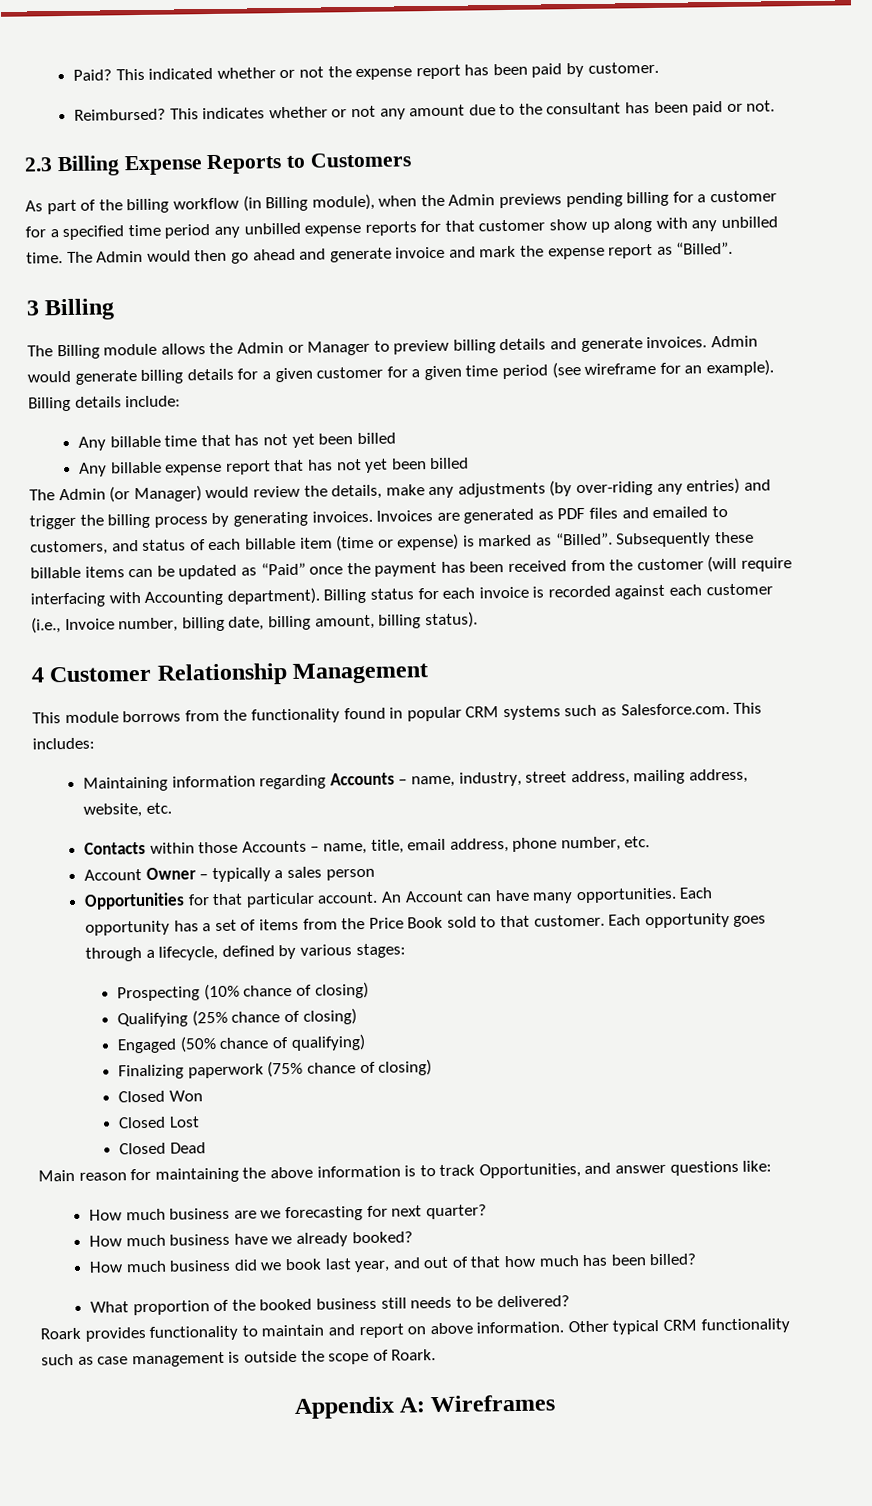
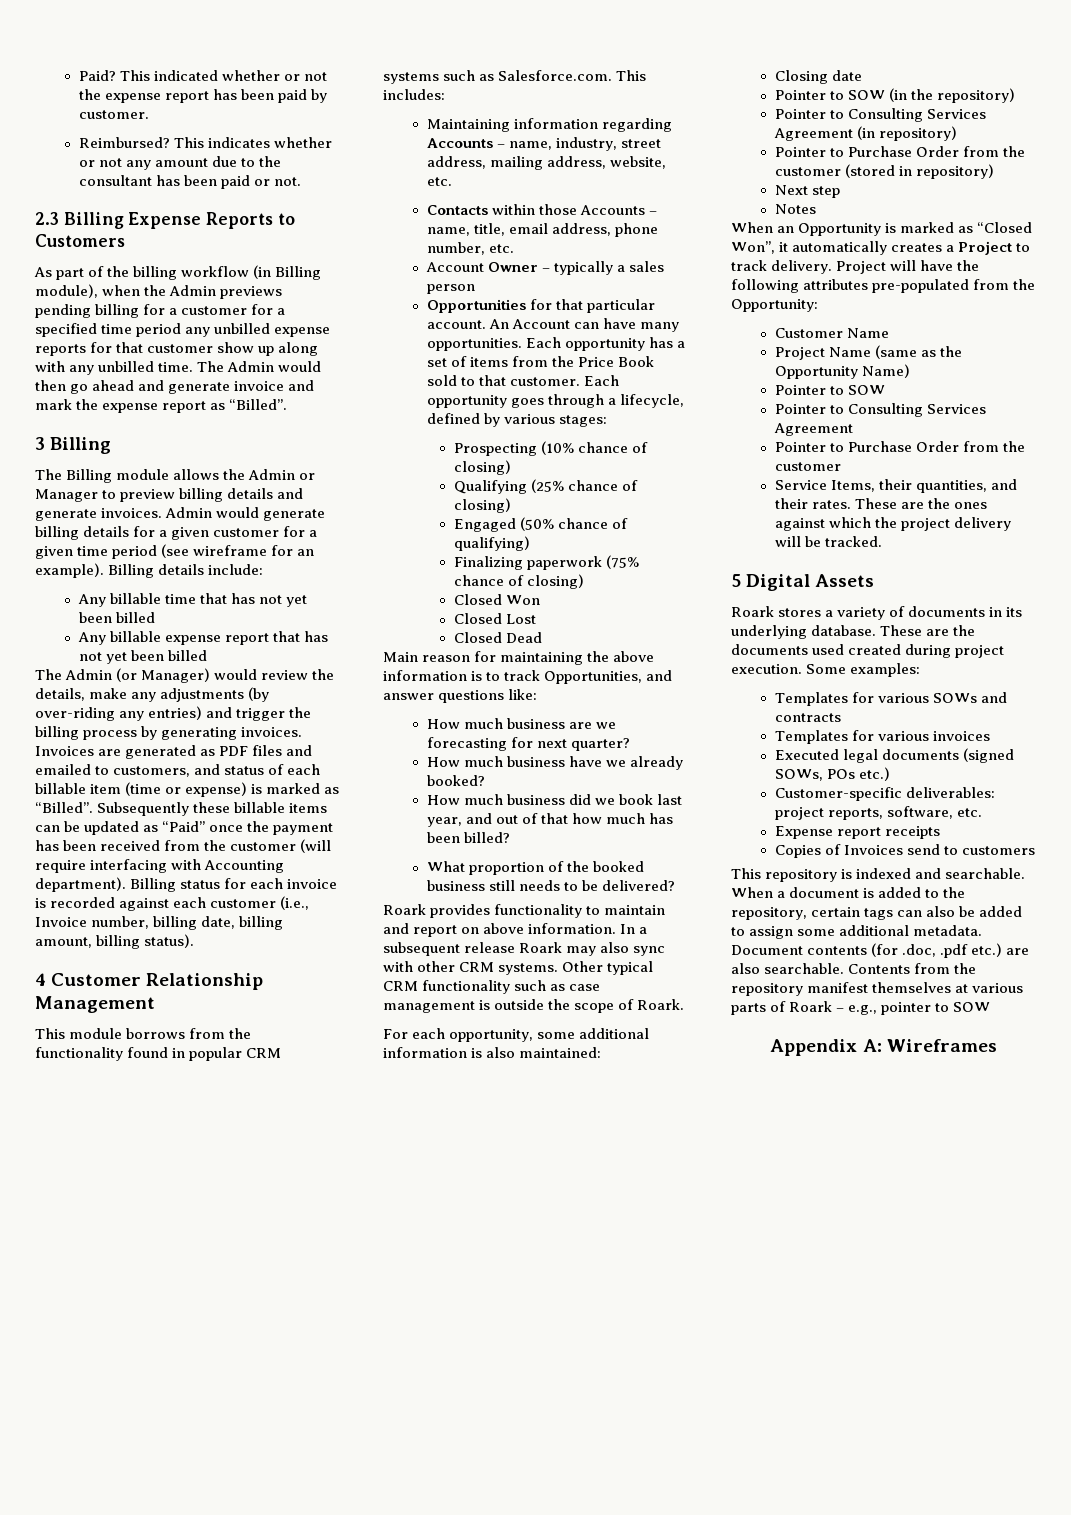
(565, 1327) none -> [620,924,648,934] [383,942,666,956] [383,961,559,975] In a subsequent release Roark may also sync with other CRM systems.
(437, 1355) none -> [383,1028,650,1042] [383,1047,602,1058] [774,70,862,84] [774,88,1015,103] [774,108,986,122] [773,126,957,141] [774,146,1025,157] [774,164,994,179] [774,185,840,198] [774,204,816,214] [731,222,1033,236] [731,241,1031,255] [731,260,980,274] [731,279,1036,293] [731,299,818,312] [774,328,889,338] [774,345,962,360] [774,364,910,379] [774,385,885,395] [774,403,986,417] [773,423,853,436] [774,441,1025,452] [774,462,841,471] [774,479,1017,493] [774,498,987,509] [774,517,1011,531] [774,536,882,547] [731,574,875,591] [731,606,1023,620] [731,625,976,639] [731,644,1005,658] [731,663,921,677] [774,692,1007,706] [774,713,841,722] [774,730,990,744] [774,748,1014,763] [774,767,890,781] [774,787,995,801] [774,806,982,820] [774,826,940,839] [774,844,1035,858] [731,868,1026,882] [731,887,966,898] [731,906,1023,920] [731,925,983,939] [731,943,1030,958] [731,963,977,974] [731,982,1024,996] [731,1001,991,1015] // For each opportunity, some additional information is also maintained: // Closing date // Pointer to SOW (in the repository) // Pointer to Consulting Services Agreement (in repository) // Pointer to Purchase Order from the customer (stored in repository) // Next step // Notes // When an Opportunity is marked as “Closed Won”, it automatically creates a Project to track delivery. Project will have the following attributes pre-populated from the Opportunity: // Customer Name // Project Name (same as the Opportunity Name) // Pointer to SOW // Pointer to Consulting Services Agreement // Pointer to Purchase Order from the customer // Service Items, their quantities, and their rates. These are the ones against which the project delivery will be tracked. // 5 Digital Assets // Roark stores a variety of documents in its underlying database. These are the documents used created during project execution. Some examples: // Templates for various SOWs and contracts // Templates for various invoices // Executed legal documents (signed SOWs, POs etc.) // Customer-specific deliverables: project reports, software, etc. // Expense report receipts // Copies of Invoices send to customers // This repository is indexed and searchable. When a document is added to the repository, certain tags can also be added to assign some additional metadata. Document contents (for .doc, .pdf etc.) are also searchable. Contents from the repository manifest themselves at various parts of Roark – e.g., pointer to SOW

